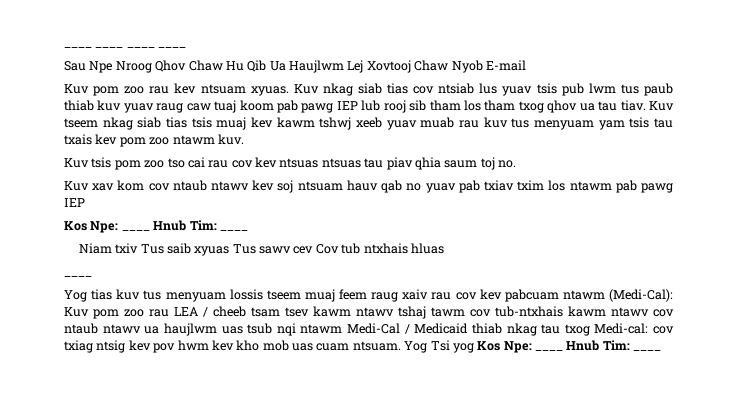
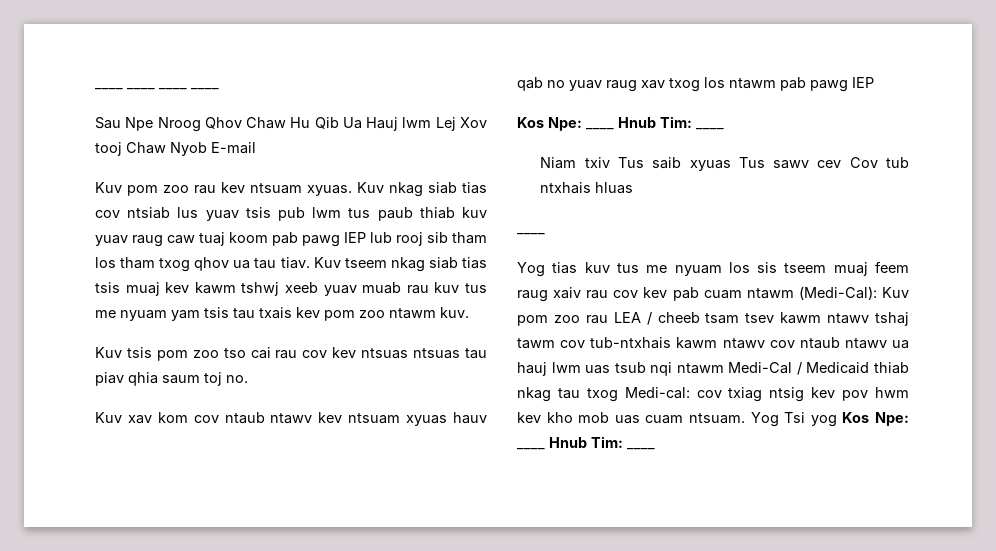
[289,60,411,73] Haujlwm Lej Xovtooj -> [366,117,487,131] [95,142,122,156] Hauj lwm Lej Xov tooj
[534,120,595,130] menyuam -> [95,310,167,321] me nyuam
[277,180,343,193] soj ntsuam -> [348,413,448,426] ntsuam xyuas
[458,180,545,193] pab txiav txim -> [606,78,700,92] raug xav txog
[165,289,263,302] menyuam lossis -> [646,262,778,276] me nyuam los sis
[504,289,559,302] pabcuam -> [672,287,742,301] pab cuam
[163,323,217,336] haujlwm -> [517,362,581,376] hauj lwm

